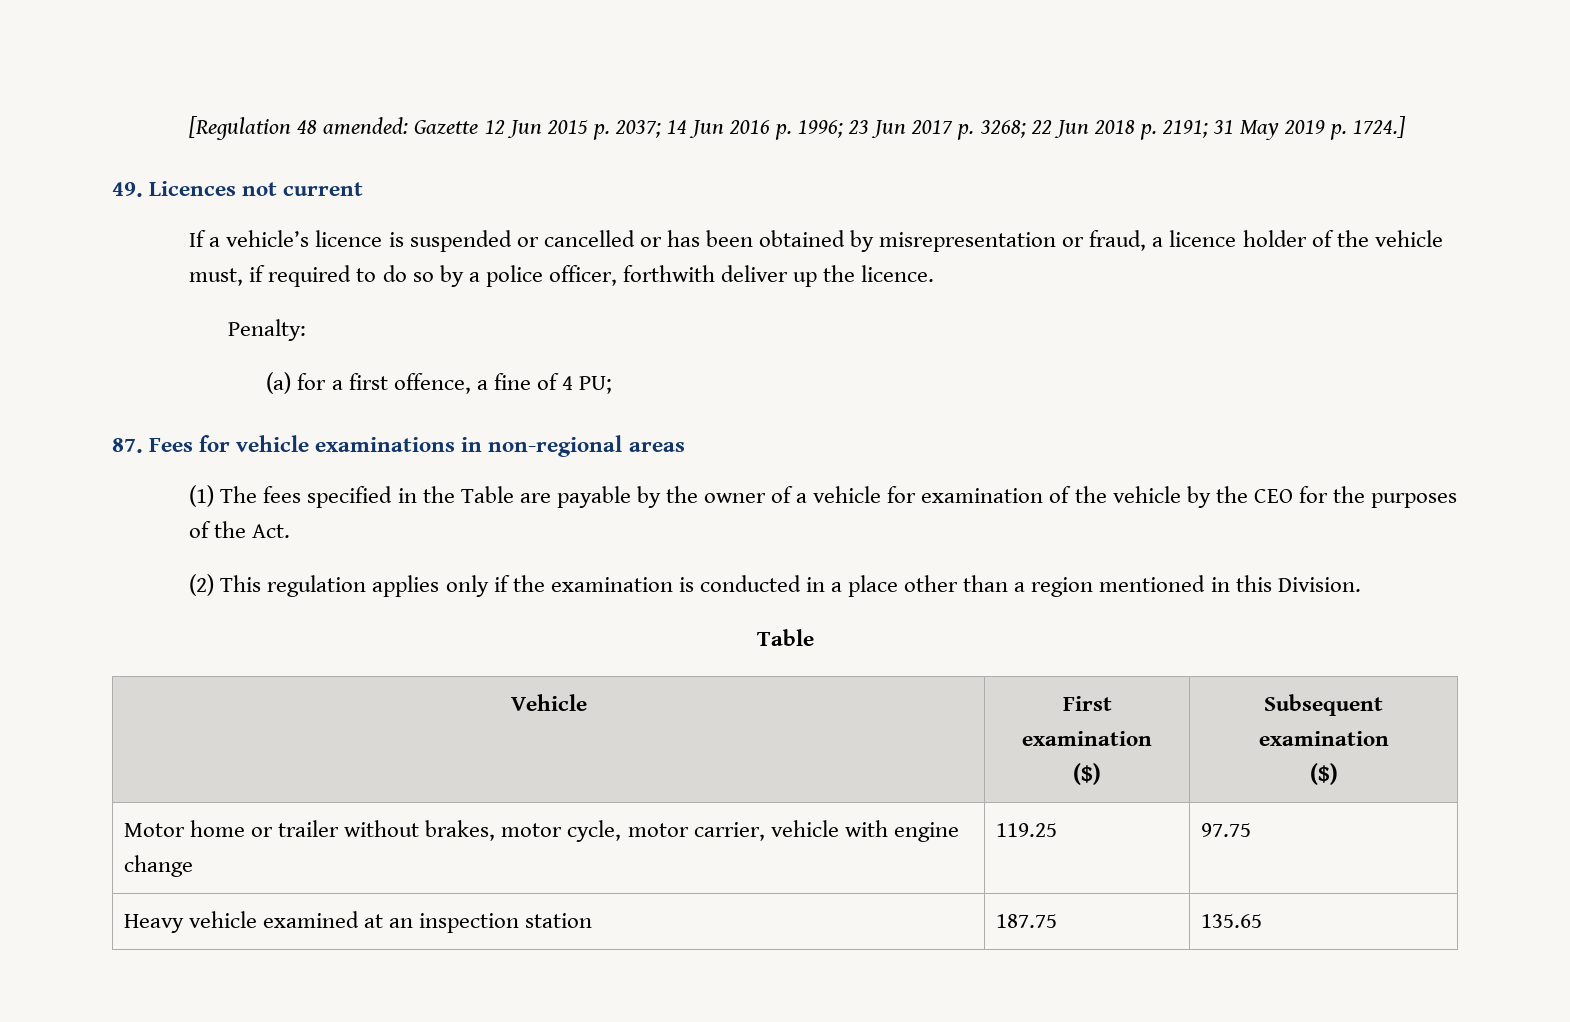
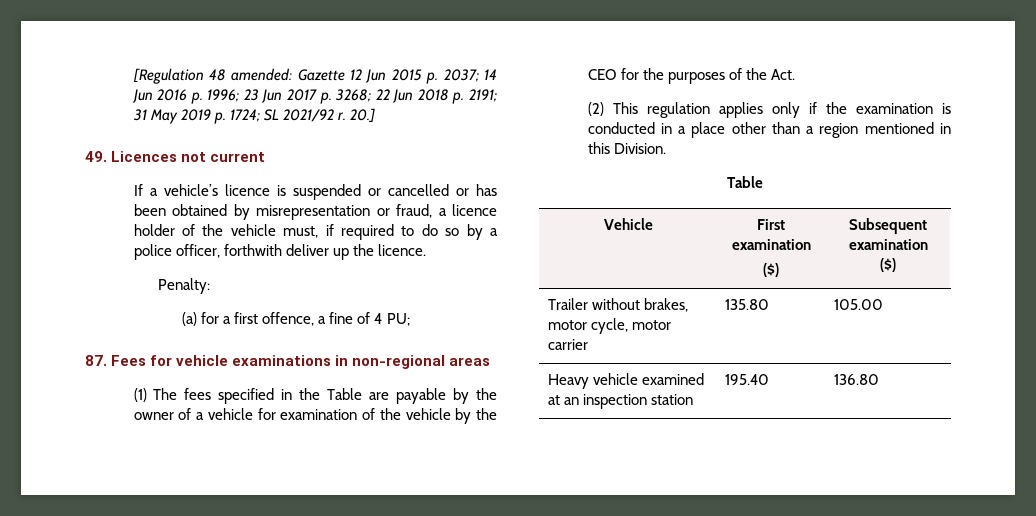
[1353,116,1407,138] 1724.] -> [229,108,375,123] 1724; SL 2021/92 r. 20.]
[123,820,340,837] Motor home or trailer -> [548,298,589,310] Trailer
[693,820,959,842] [123,855,193,877] [995,823,1057,837] [1200,823,1251,837] carrier, vehicle with engine change | 119.25 | 97.75 -> [548,339,589,350] [725,299,770,310] [834,299,884,310] carrier | 135.80 | 105.00
[995,914,1057,928] [1200,914,1262,928] 187.75 | 135.65 -> [725,374,770,385] [834,374,880,385] 195.40 | 136.80

